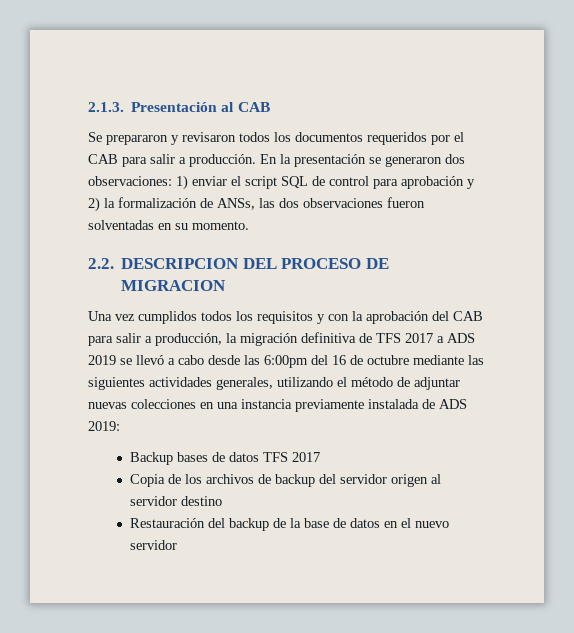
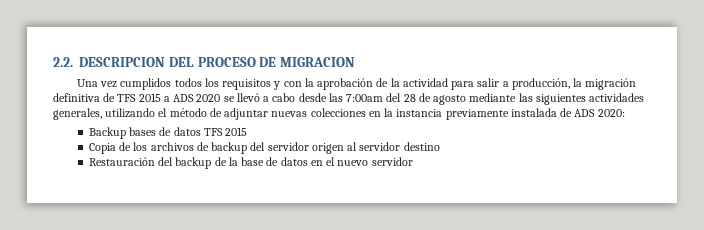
[88,102,270,112] [88,132,464,145] [88,154,465,167] [88,175,475,190] [88,197,425,212] [88,220,249,230] 2.1.3. Presentación al CAB // Se prepararon y revisaron todos los documentos requeridos por el CAB para salir a producción. En la presentación se generaron dos observaciones: 1) enviar el script SQL de control para aprobación y 2) la formalización de ANSs, las dos observaciones fueron solventadas en su momento. // -> (53, 62) none
[432,311,483,321] del CAB -> [376,78,448,87] de la actividad
[405,333,433,343] 2017 -> [138,93,161,102] 2015
[88,355,116,365] 2019 -> [196,94,221,102] 2020
[264,355,409,368] 6:00pm del 16 de octubre -> [346,93,467,105] 7:00am del 28 de agosto
[217,402,238,409] una -> [384,108,394,117] la
[88,421,120,431] 2019: -> [597,109,625,117] 2020:
[291,452,320,462] 2017 -> [225,127,248,136] 2015

